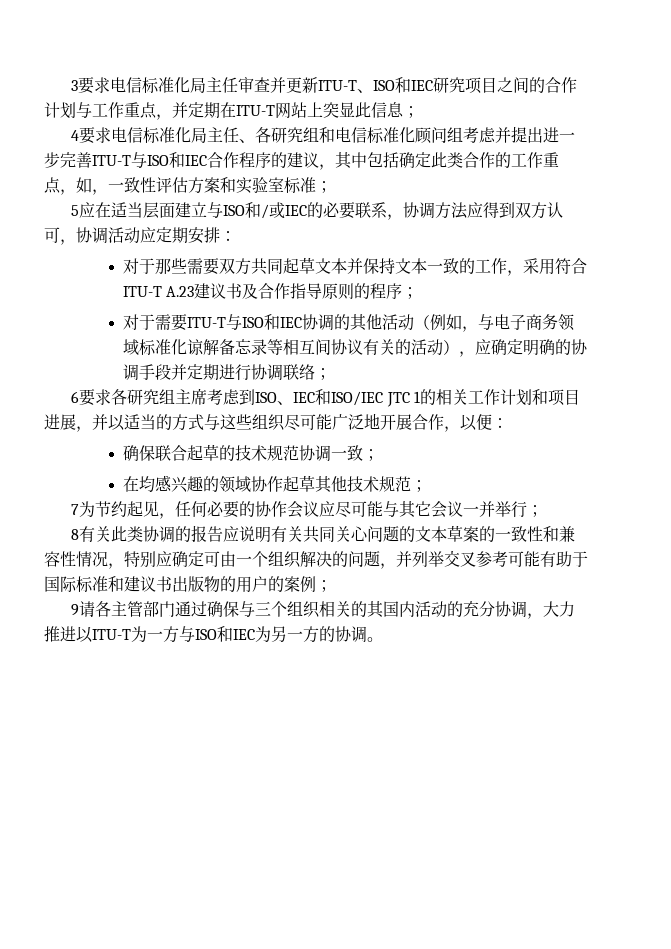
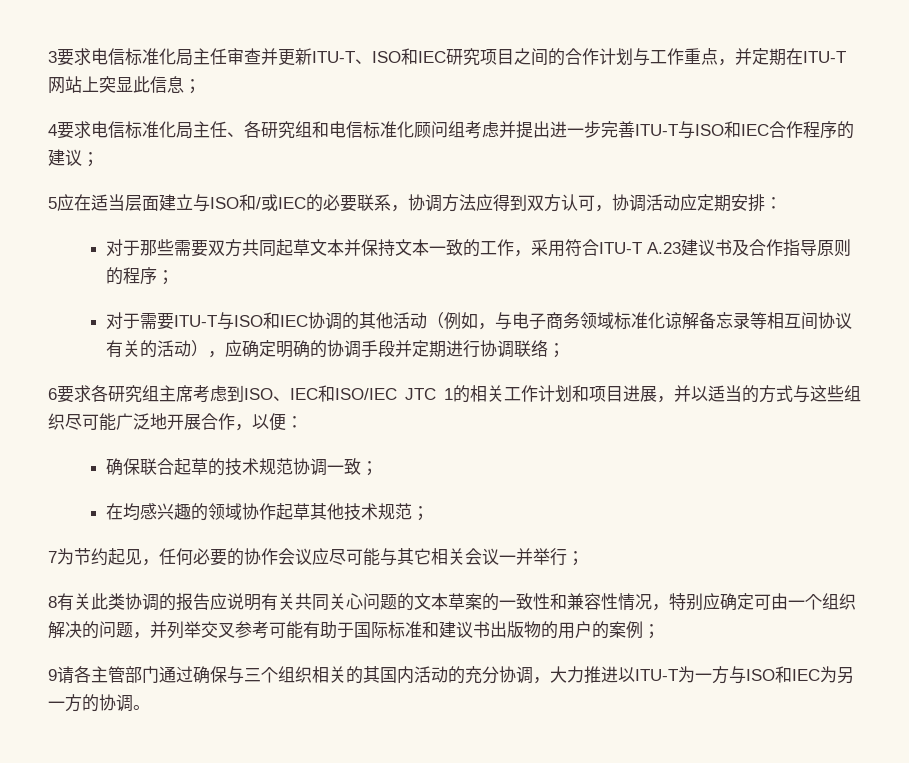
[319,152,559,170] [44,177,316,195] ，其中包括确定此类合作的工作重点，如，一致性评估方案和实验室标准 -> (82, 157) none
(432, 508) none -> [431,548,465,565] 相关

